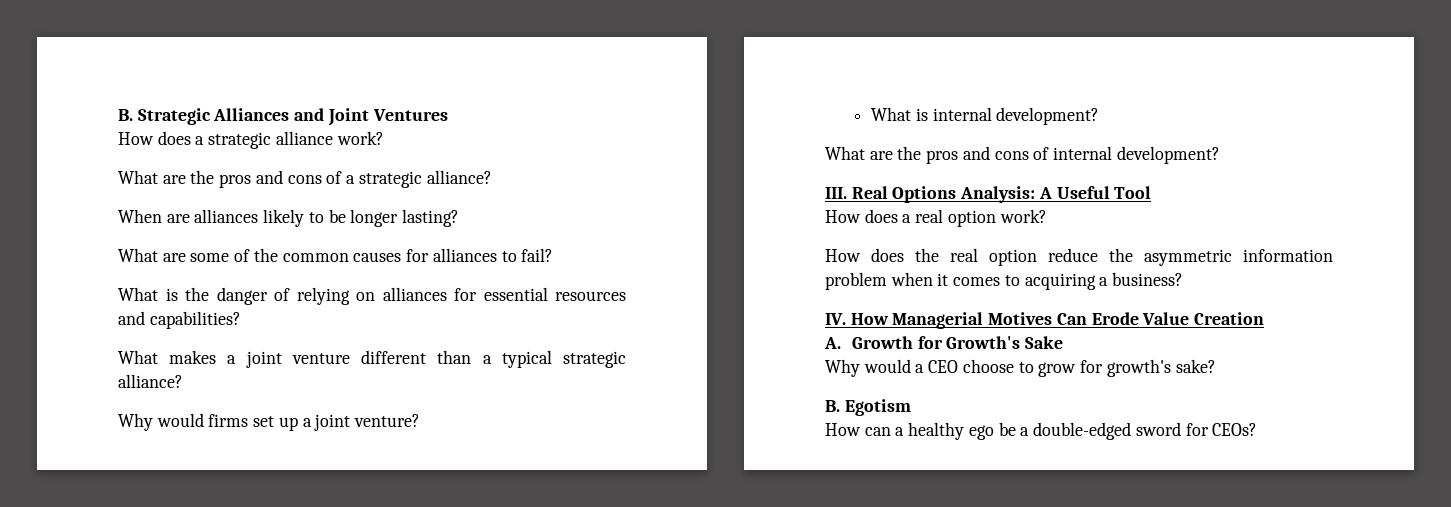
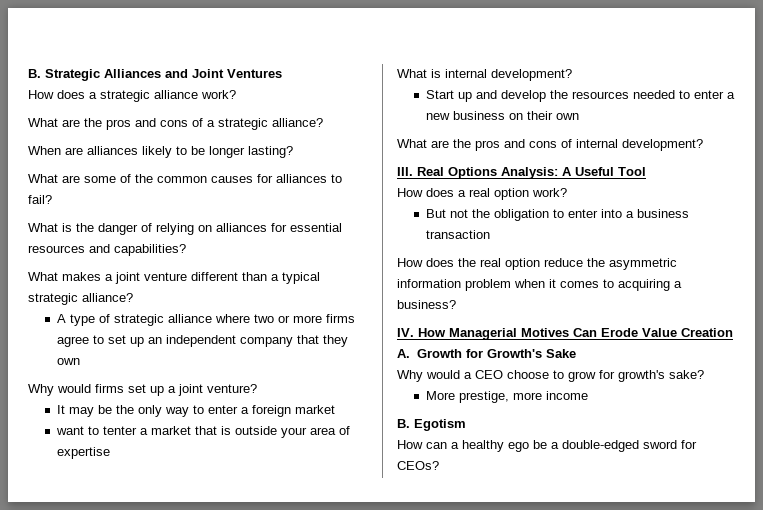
(183, 381) none -> [56,314,355,326] [56,335,348,347] [56,358,80,365] // A type of strategic alliance where two or more firms agree to set up an independent company that they own
[871,107,1100,125] What is internal development? -> [56,405,335,417] [55,426,350,438] [56,447,110,459] [397,69,572,81] [425,90,735,102] [425,111,579,120] It may be the only way to enter a foreign market // want to tenter a market that is outside your area of expertise // What is internal development? // Start up and develop the resources needed to enter a new business on their own
(1047, 216) none -> [425,209,689,221] [425,230,490,239] // But not the obligation to enter into a business transaction
(1216, 366) none -> [425,391,588,403] // More prestige, more income

